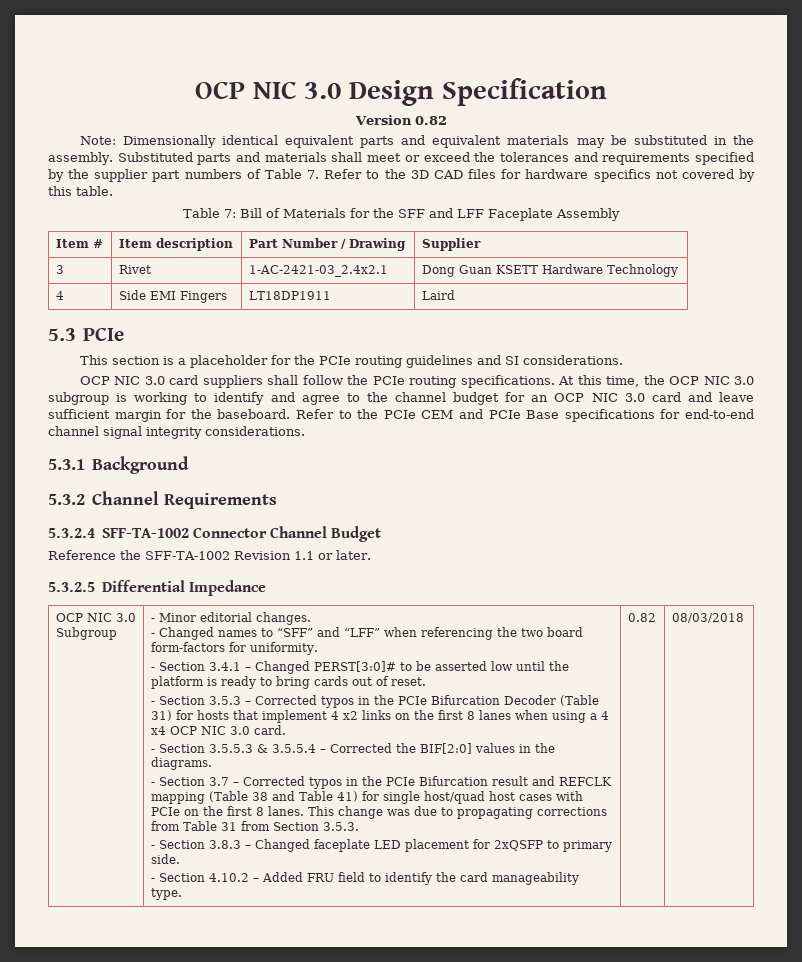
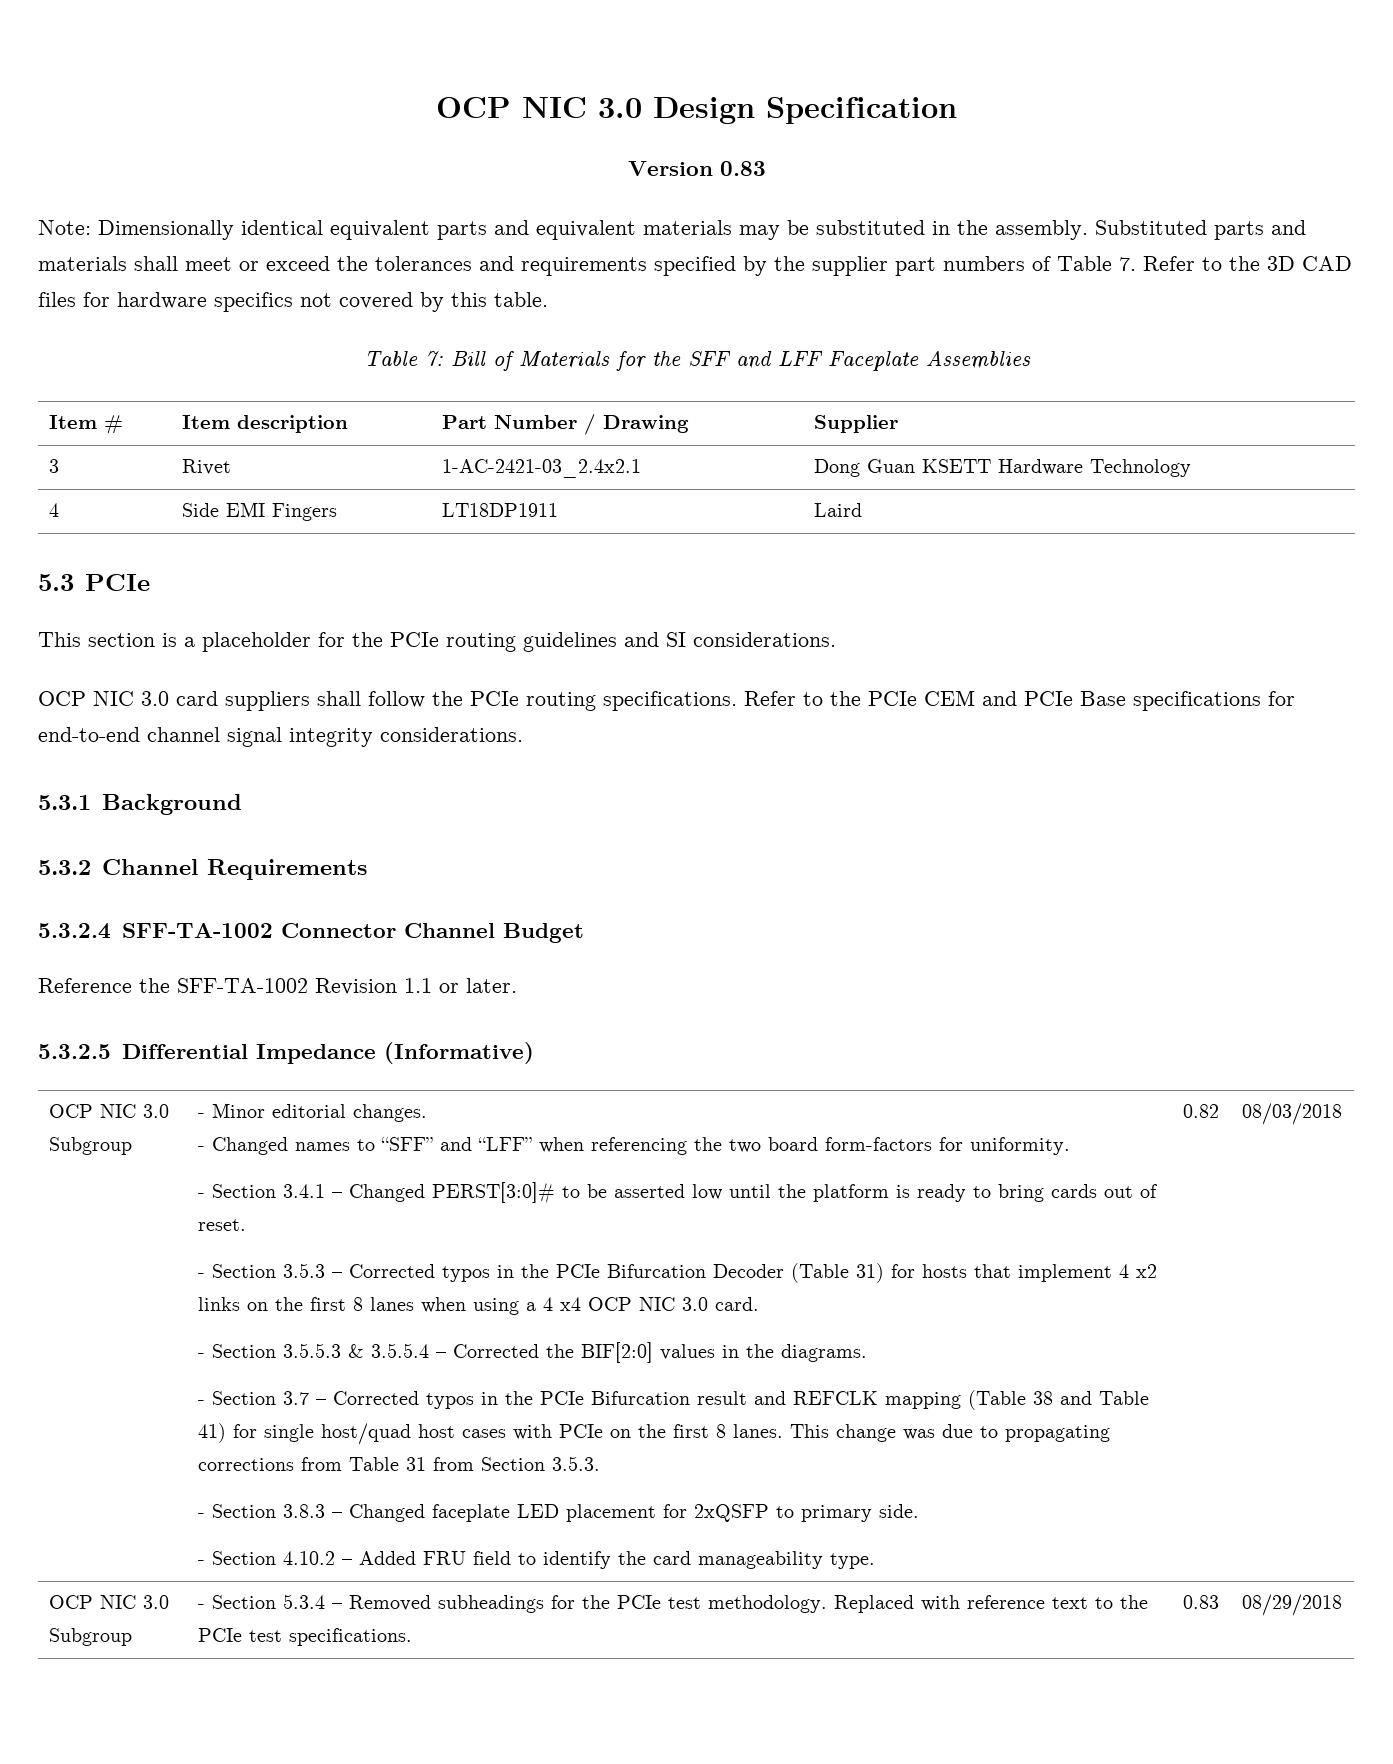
[414,116,447,125] 0.82 -> [719,161,766,176] 0.83
[555,208,620,221] Assembly -> [925,350,1031,369] Assemblies
[558,375,755,387] [48,392,754,405] [48,409,291,422] At this time, the OCP NIC 3.0 subgroup is working to identify and agree to the channel budget for an OCP NIC 3.0 card and leave sufficient margin for the baseboard. -> (737, 701) none
(266, 588) none -> [383,1042,534,1064] (Informative)
(744, 618) none -> [48,1595,169,1609] [48,1628,132,1646] [197,1594,1148,1613] [197,1628,412,1646] [1182,1595,1219,1609] [1241,1594,1342,1616] // OCP NIC 3.0 Subgroup | - Section 5.3.4 – Removed subheadings for the PCIe test methodology. Replaced with reference text to the PCIe test specifications. | 0.83 | 08/29/2018

